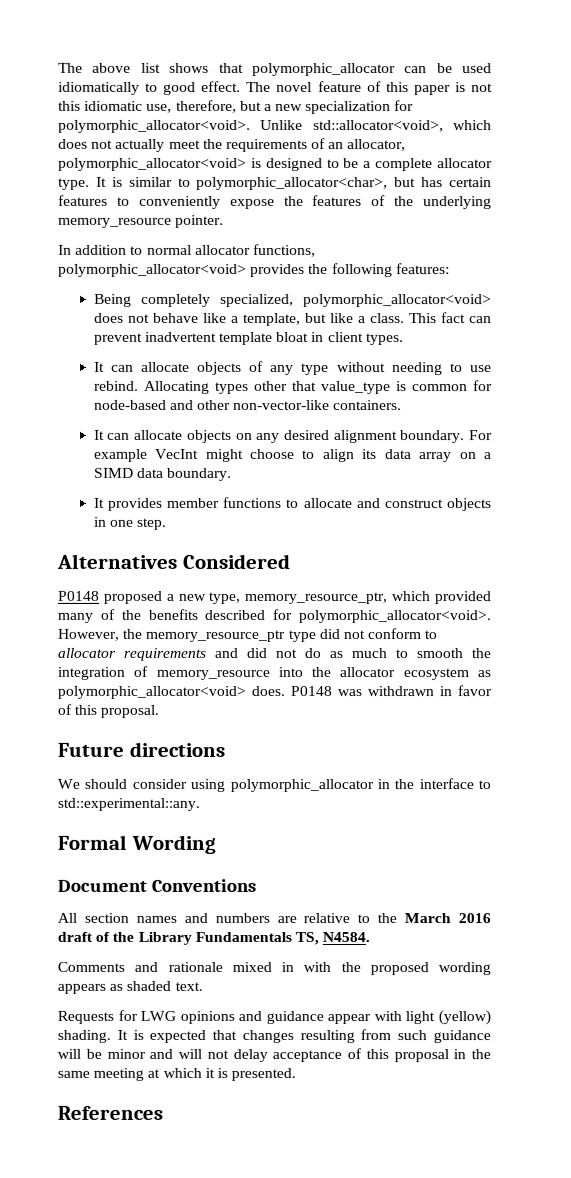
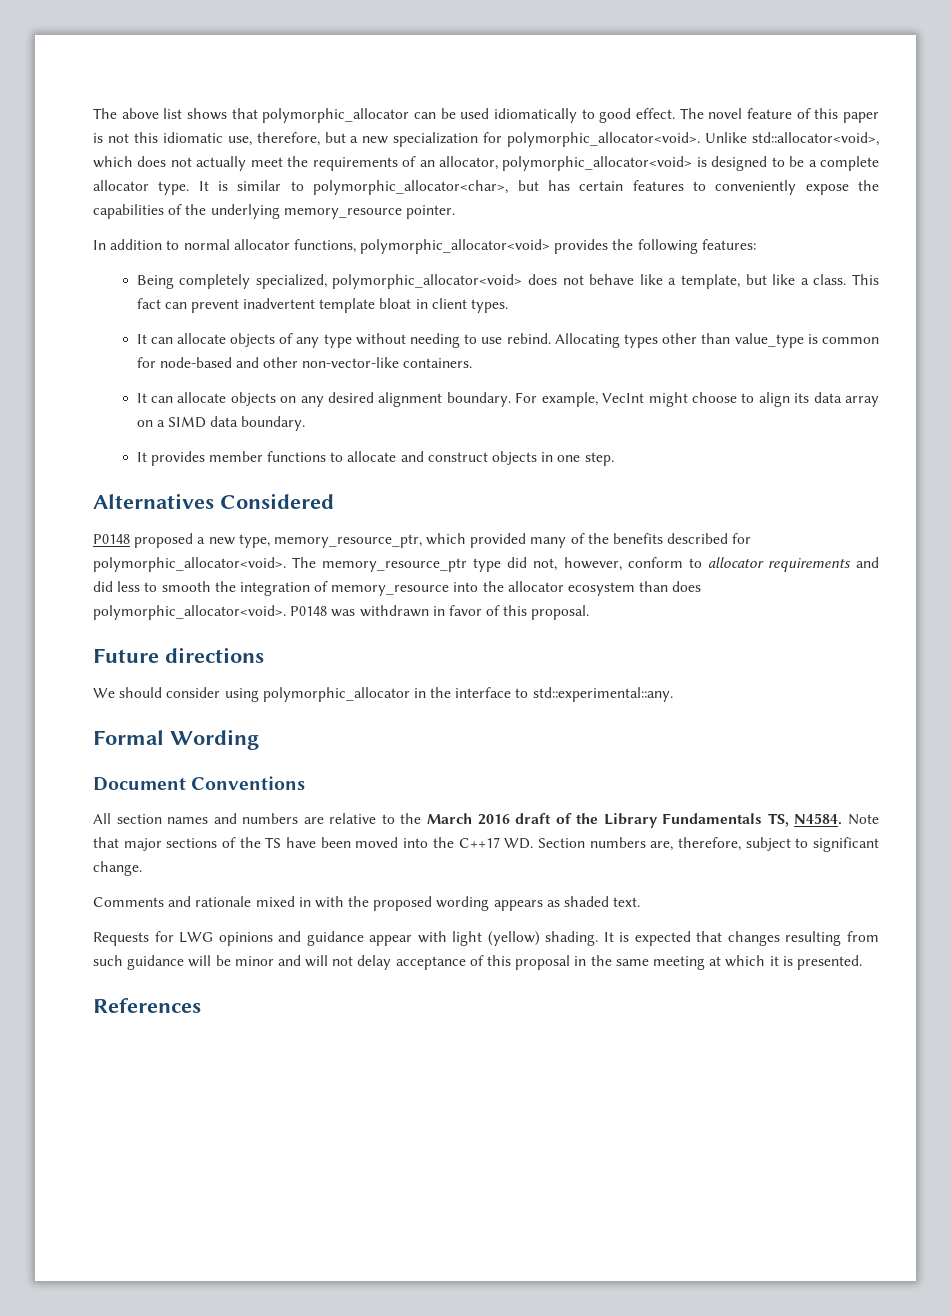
[312,195,363,207] features -> [93,204,164,219] capabilities
[291,381,317,392] that -> [701,333,731,344] than
[93,448,148,462] example -> [541,392,598,407] example,
[57,628,143,641] However, the -> [292,557,317,568] The
[342,630,365,640] not -> [533,557,622,571] not, however,
[275,648,387,659] not do as much -> [117,581,141,592] less
[476,670,491,678] [57,685,285,699] as polymorphic_allocator<void> does. -> [639,581,702,592] [93,605,286,620] than does polymorphic_allocator<void>.
(371, 937) none -> [847,814,879,825] [93,837,880,852] [93,861,142,876] Note that major sections of the TS have been moved into the C++17 WD. Section numbers are, therefore, subject to significant change.

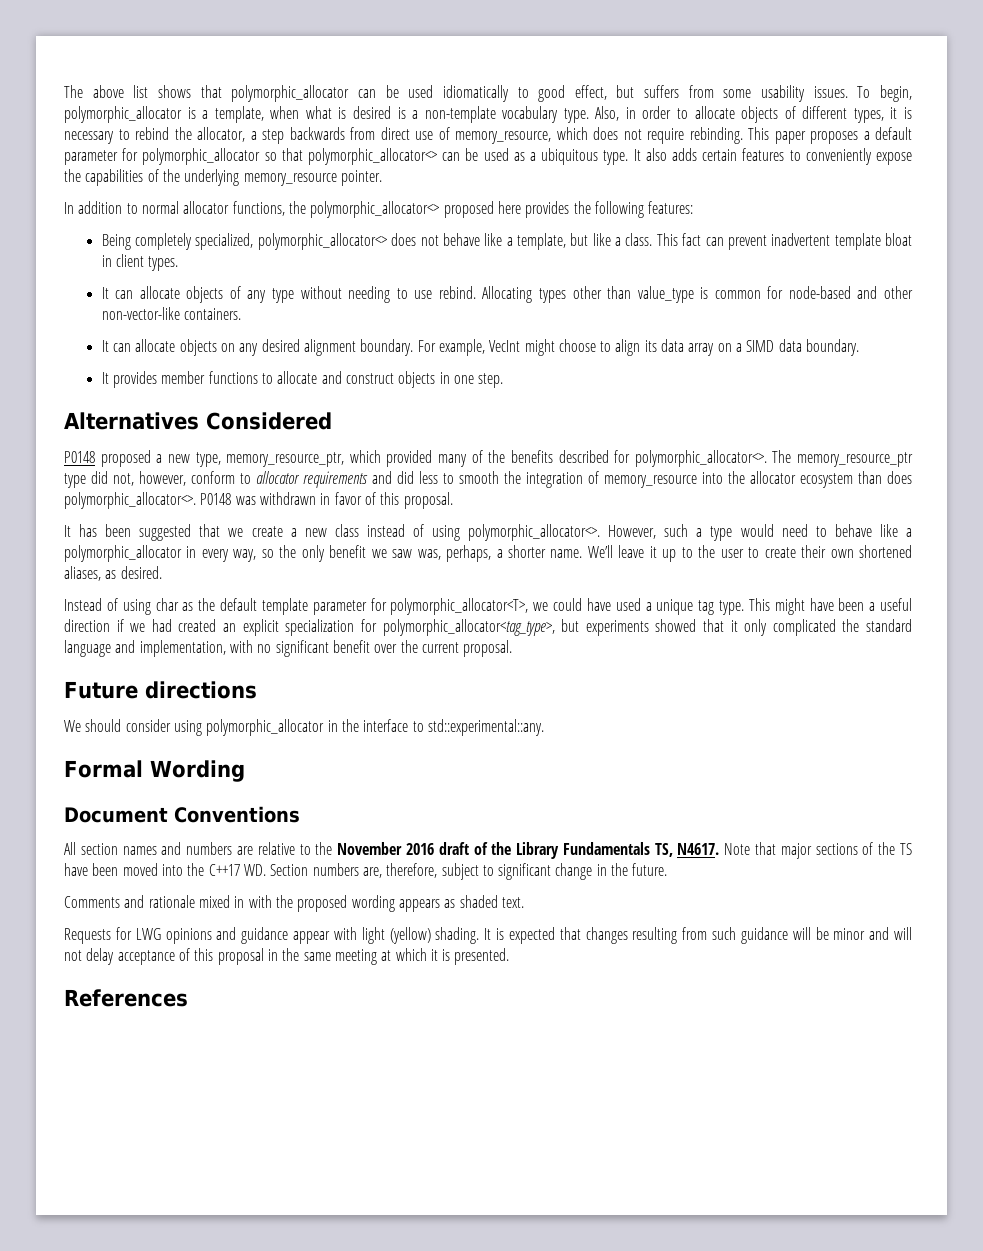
[636,108,879,123] [93,132,879,147] [93,156,879,171] [93,180,570,195] effect. The novel feature of this paper is not this idiomatic use, therefore, but a new specialization for polymorphic_allocator<void>. Unlike std::allocator<void>, which does not actually meet the requirements of an allocator, polymorphic_allocator<void> is designed to be a complete allocator type. It is similar to polymorphic_allocator<char>, but has -> [574,85,913,102] [64,106,913,123] [64,127,912,144] [64,148,698,165] effect, but suffers from some usability issues. To begin, polymorphic_allocator is a template, when what is desired is a non-template vocabulary type. Also, in order to allocate objects of different types, it is necessary to rebind the allocator, a step backwards from direct use of memory_resource, which does not require rebinding. This paper proposes a default parameter for polymorphic_allocator so that polymorphic_allocator<> can be used as a ubiquitous type. It also adds
[360,239,551,254] polymorphic_allocator<void> -> [288,201,521,218] the polymorphic_allocator<> proposed here
[332,274,523,289] polymorphic_allocator<void> -> [257,233,387,250] polymorphic_allocator<>
[93,557,286,572] polymorphic_allocator<void>. -> [634,450,767,467] polymorphic_allocator<>.
[93,605,286,620] polymorphic_allocator<void>. -> [64,492,196,509] polymorphic_allocator<>.
(590, 612) none -> [64,524,912,541] [64,545,912,562] [64,566,162,581] [64,598,913,615] [64,619,912,636] [64,640,513,657] // It has been suggested that we create a new class instead of using polymorphic_allocator<>. However, such a type would need to behave like a polymorphic_allocator in every way, so the only benefit we saw was, perhaps, a shorter name. We’ll leave it up to the user to create their own shortened aliases, as desired. // Instead of using char as the default template parameter for polymorphic_allocator<T>, we could have used a unique tag type. This might have been a useful direction if we had created an explicit specialization for polymorphic_allocator<tag_type>, but experiments showed that it only complicated the standard language and implementation, with no significant benefit over the current proposal.
[426,813,472,824] March -> [337,842,403,855] November
[794,813,843,825] N4584. -> [677,843,720,855] N4617.
[93,861,142,876] change. -> [555,863,668,880] change in the future.

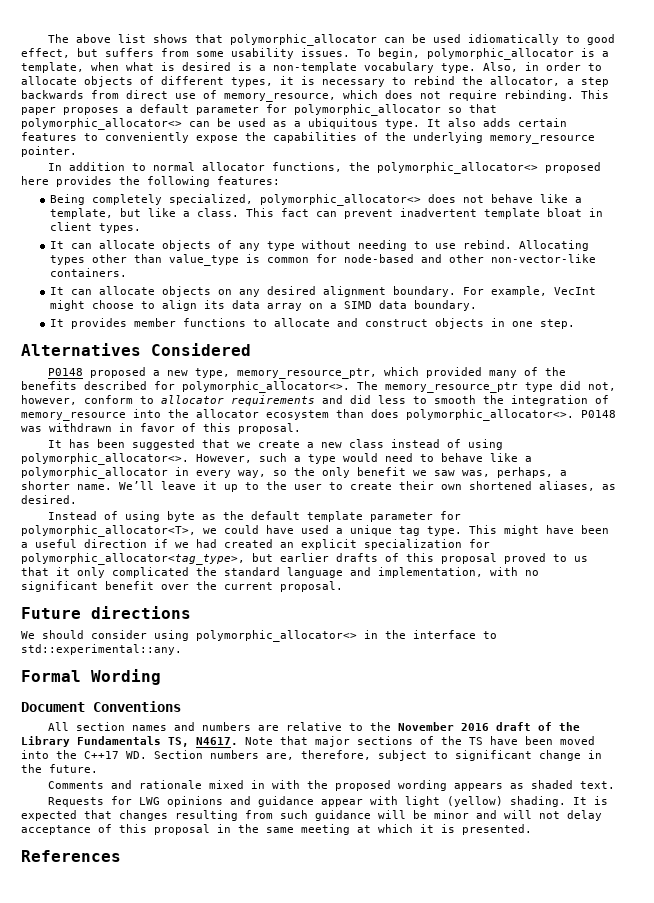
[155,598,179,611] char -> [166,511,195,522] byte
[585,619,697,636] experiments showed -> [280,553,588,564] earlier drafts of this proposal proved to us
[206,719,325,736] polymorphic_allocator -> [196,630,357,642] polymorphic_allocator<>

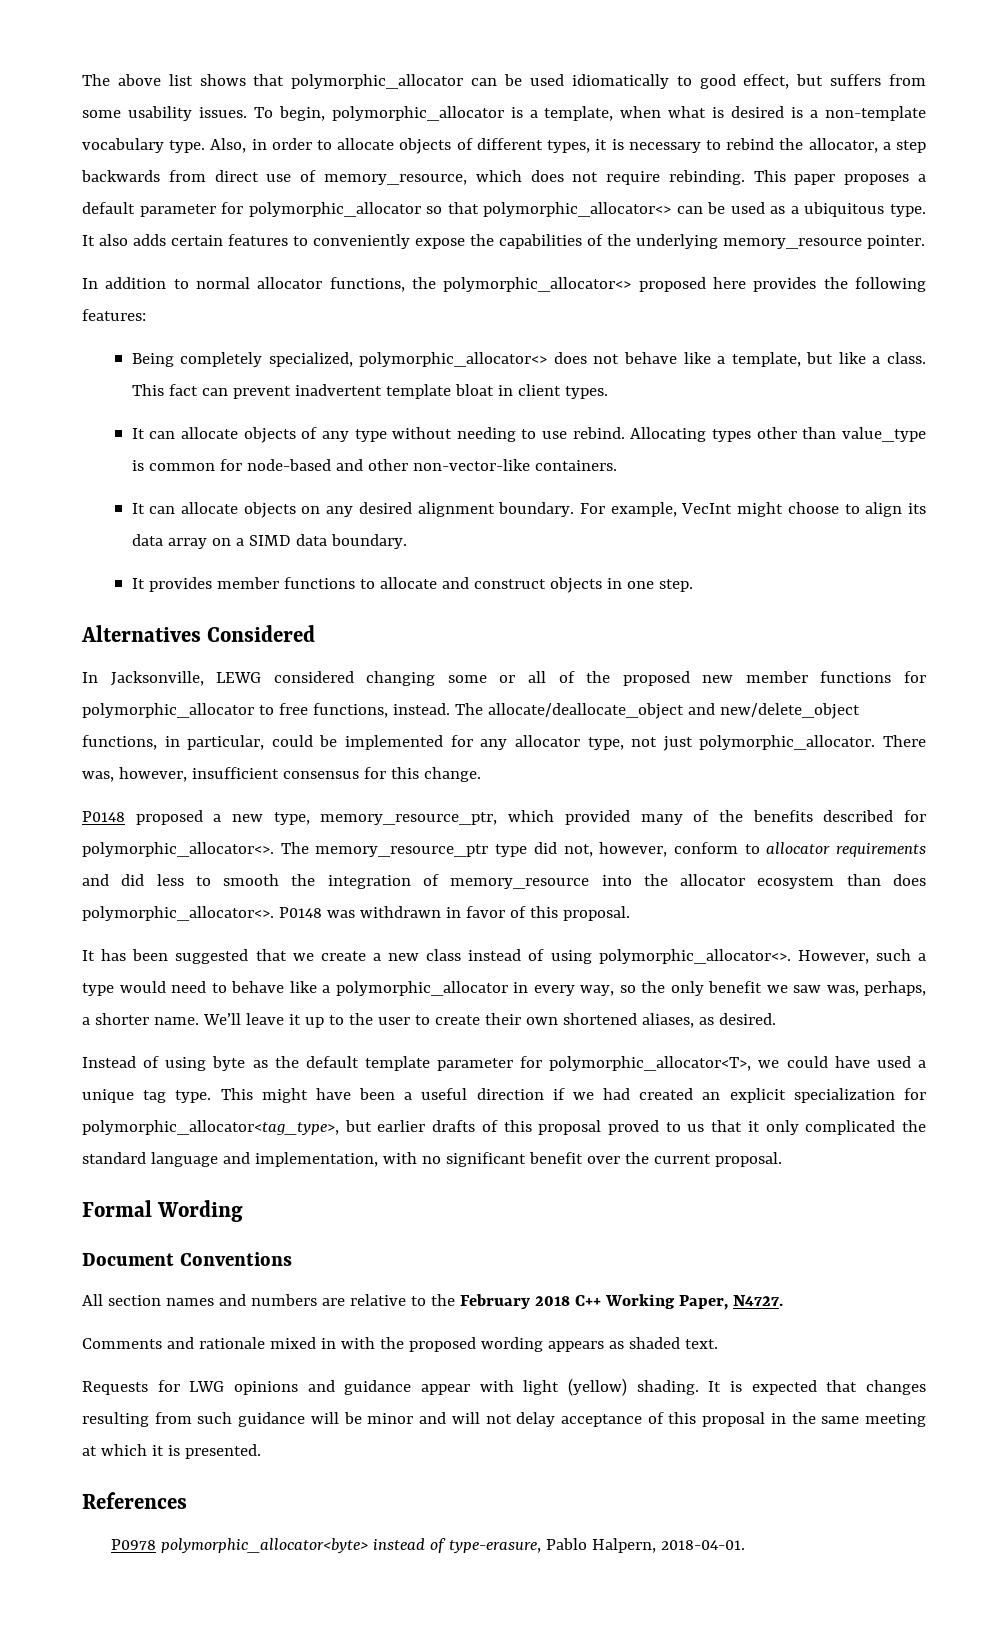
(251, 349) none -> [82,671,926,686] [82,703,860,719] [82,735,926,751] [82,767,481,782] // In Jacksonville, LEWG considered changing some or all of the proposed new member functions for polymorphic_allocator to free functions, instead. The allocate/deallocate_object and new/delete_object functions, in particular, could be implemented for any allocator type, not just polymorphic_allocator. There was, however, insufficient consensus for this change.
[21,606,191,619] [21,630,497,642] [21,644,182,655] // Future directions // We should consider using polymorphic_allocator<> in the interface to std::experimental::any. -> (782, 1159) none
[397,722,580,731] [21,736,595,747] [21,750,602,761] [21,764,98,773] November 2016 draft of the Library Fundamentals TS, N4617. Note that major sections of the TS have been moved into the C++17 WD. Section numbers are, therefore, subject to significant change in the future. -> [459,1294,783,1310] February 2018 C++ Working Paper, N4727.
(121, 856) none -> [111,1538,746,1553] // P0978 polymorphic_allocator<byte> instead of type-erasure, Pablo Halpern, 2018-04-01.

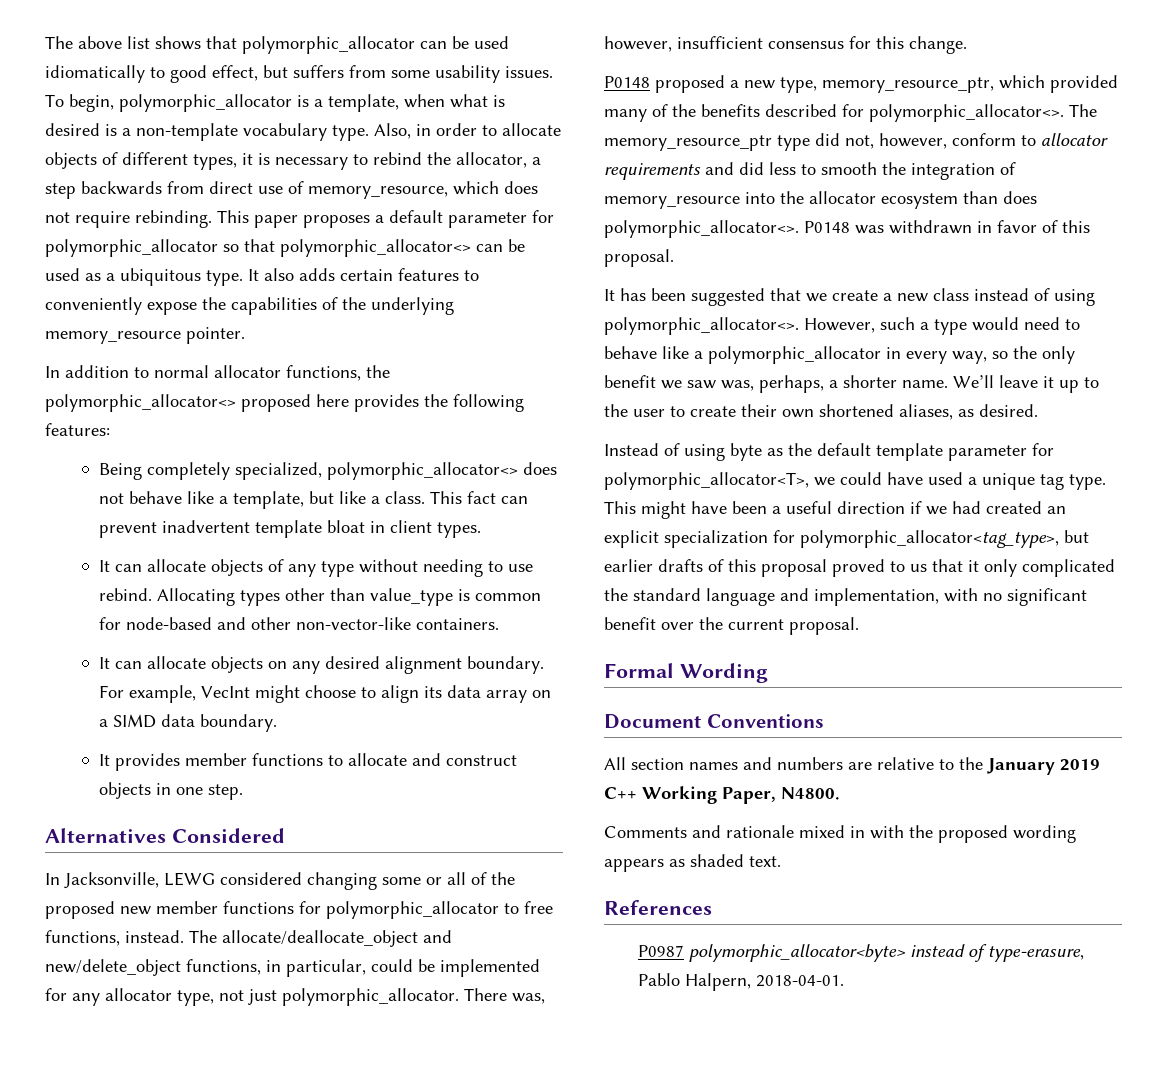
[459,1294,570,1309] February 2018 -> [987,758,1100,775] January 2019
[732,1295,783,1306] N4727. -> [781,787,840,800] N4800.
[82,1378,926,1396] [82,1412,926,1427] [82,1444,261,1459] // Requests for LWG opinions and guidance appear with light (yellow) shading. It is expected that changes resulting from such guidance will be minor and will not delay acceptance of this proposal in the same meeting at which it is presented. -> (781, 861) none
[111,1539,157,1550] P0978 -> [637,945,684,957] P0987

